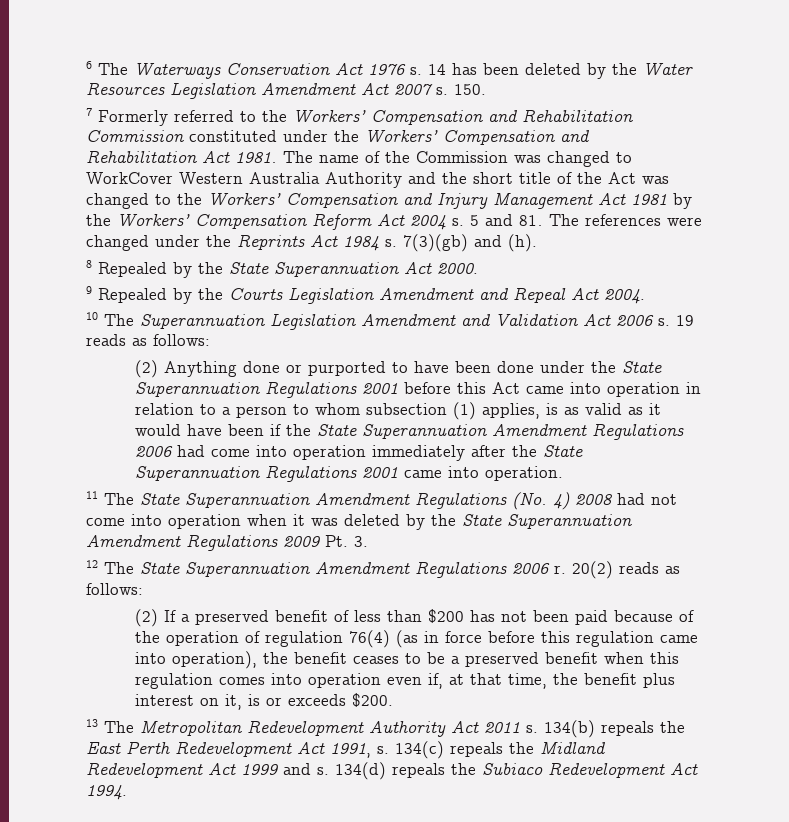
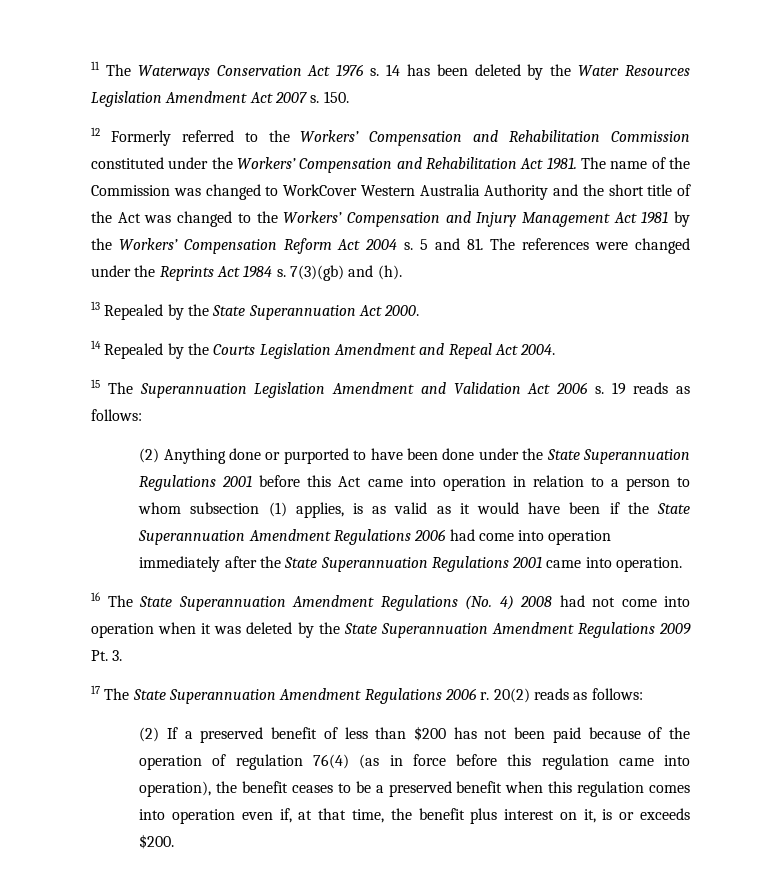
[85,61,92,69] 6 -> [91,61,101,70] 11
[85,108,92,116] 7 -> [91,127,101,136] 12
[85,260,92,268] 8 -> [91,301,101,310] 13
[85,286,92,294] 9 -> [91,340,102,349] 14
[85,312,98,320] 10 -> [91,379,101,388] 15
[85,491,98,499] 11 -> [91,592,101,601] 16
[85,560,98,568] 12 -> [91,685,101,694] 17
[85,719,685,738] [85,741,606,759] [85,762,698,780] [85,785,127,800] // 13 The Metropolitan Redevelopment Authority Act 2011 s. 134(b) repeals the East Perth Redevelopment Act 1991, s. 134(c) repeals the Midland Redevelopment Act 1999 and s. 134(d) repeals the Subiaco Redevelopment Act 1994. -> (175, 841) none

